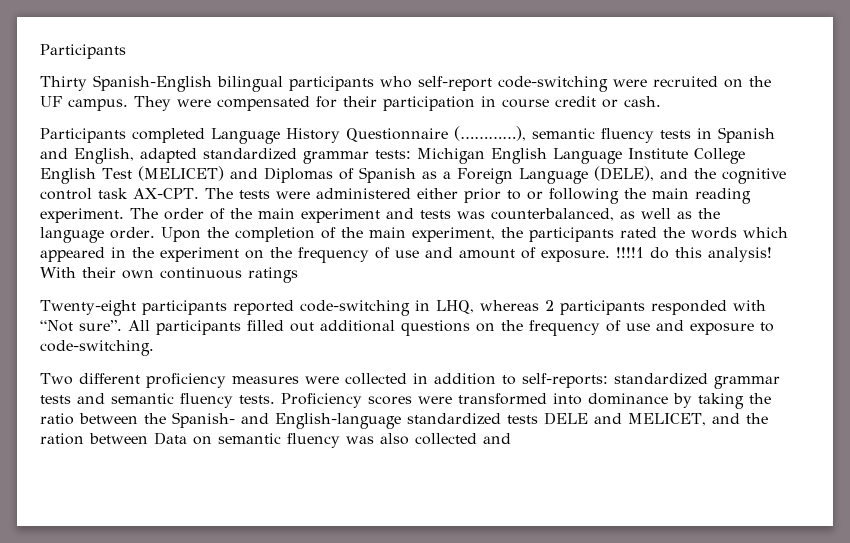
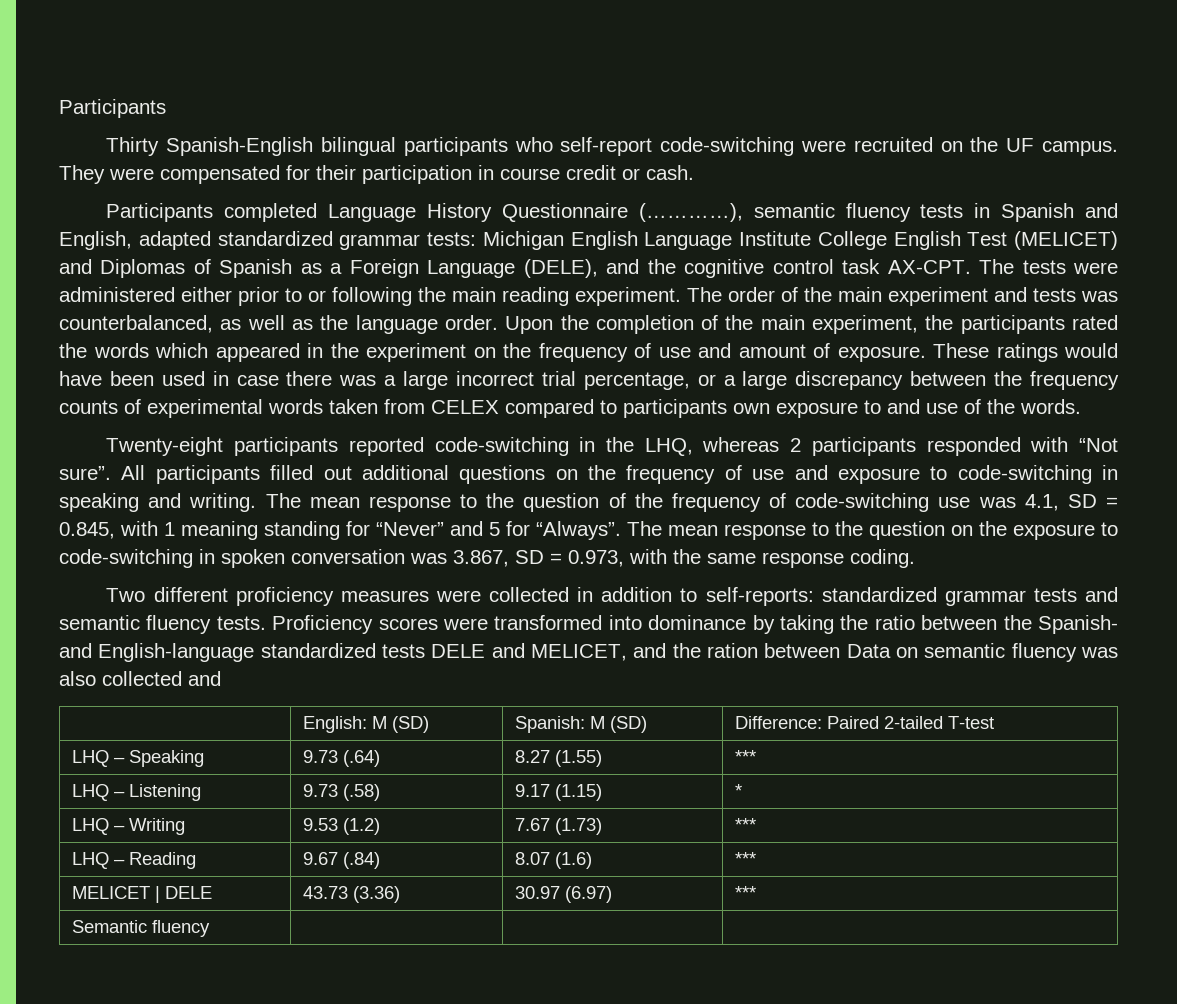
[616,247,772,262] [40,267,298,283] !!!!1 do this analysis! With their own continuous ratings -> [933,343,1118,362] [59,371,1120,390] [59,399,1081,418] These ratings would have been used in case there was a large incorrect trial percentage, or a large discrepancy between the frequency counts of experimental words taken from CELEX compared to participants own exposure to and use of the words.
(430, 305) none -> [606,437,635,452] the
[40,340,154,356] code-switching. -> [957,465,1118,484] [59,493,1118,512] [59,521,1118,540] [59,549,915,568] code-switching in speaking and writing. The mean response to the question of the frequency of code-switching use was 4.1, SD = 0.845, with 1 meaning standing for “Never” and 5 for “Always”. The mean response to the question on the exposure to code-switching in spoken conversation was 3.867, SD = 0.973, with the same response coding.
(511, 438) none -> [303,716,430,733] [515,716,648,733] [735,716,995,729] [72,750,205,767] [303,750,381,767] [515,750,603,767] [735,750,757,763] [72,784,202,801] [303,784,381,801] [515,784,603,801] [735,784,743,797] [72,818,186,835] [303,818,381,835] [515,818,603,835] [735,818,757,831] [72,852,197,869] [303,852,381,869] [515,852,593,869] [735,852,757,865] [72,886,213,903] [303,886,401,903] [515,886,613,903] [735,886,757,899] [72,920,211,937] // | English: M (SD) | Spanish: M (SD) | Difference: Paired 2-tailed T-test // LHQ – Speaking | 9.73 (.64) | 8.27 (1.55) | *** // LHQ – Listening | 9.73 (.58) | 9.17 (1.15) | * // LHQ – Writing | 9.53 (1.2) | 7.67 (1.73) | *** // LHQ – Reading | 9.67 (.84) | 8.07 (1.6) | *** // MELICET | DELE | 43.73 (3.36) | 30.97 (6.97) | *** // Semantic fluency | | |

